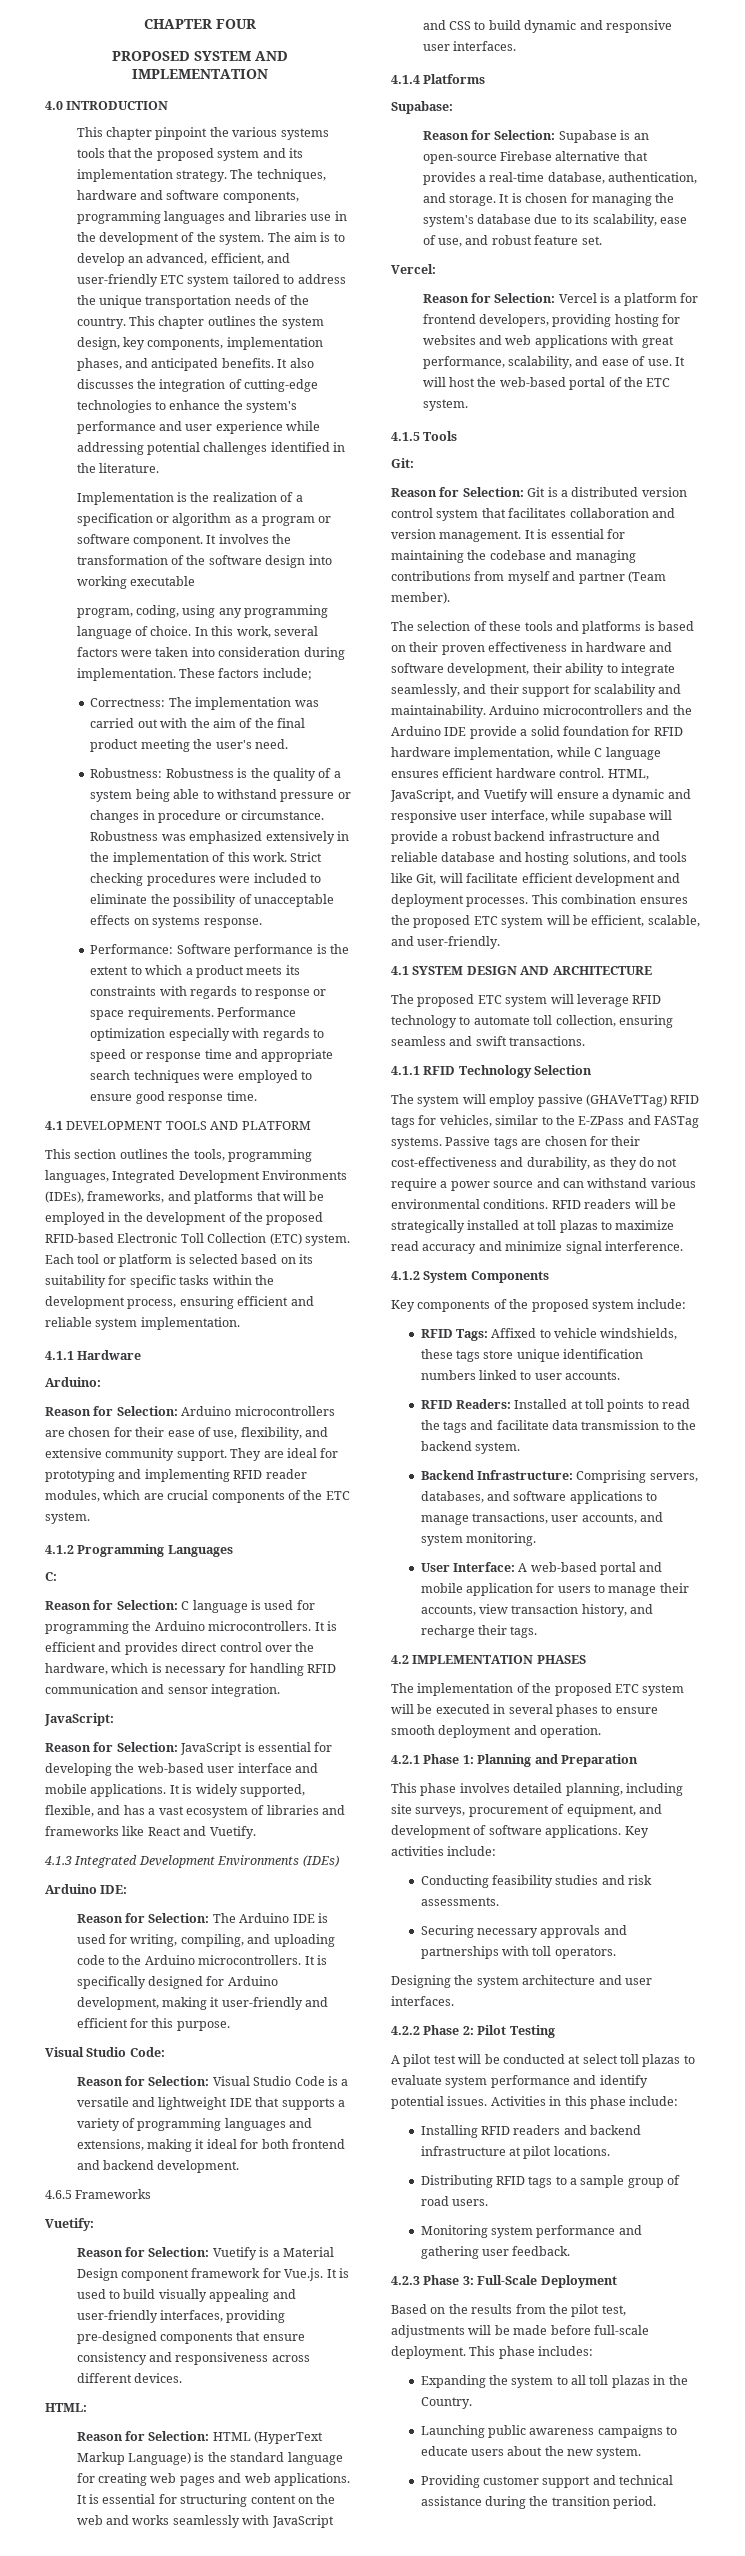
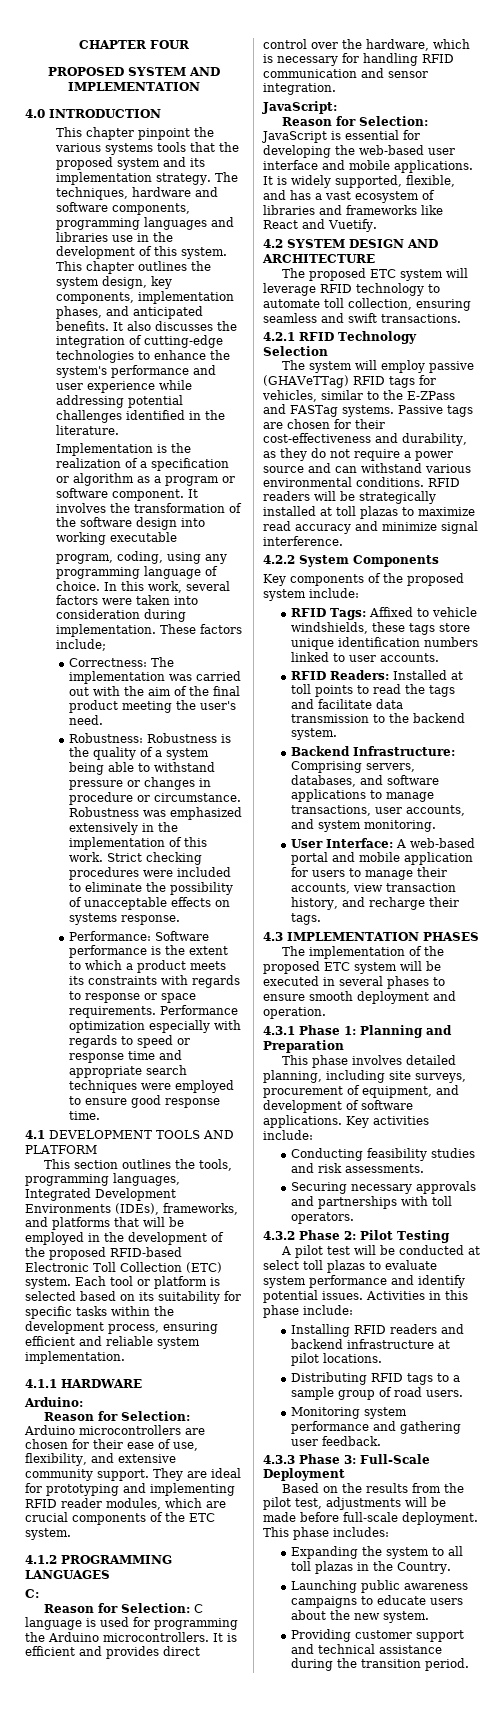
[196,232,345,245] [76,253,291,266] [76,274,346,287] [76,295,309,308] [76,317,126,329] the system. The aim is to develop an advanced, efficient, and user-friendly ETC system tailored to address the unique transportation needs of the country. -> [154,246,228,259] this system.
[77,1350,142,1360] Hardware -> [61,1379,142,1388] HARDWARE
[77,1544,233,1557] Programming Languages -> [61,1555,172,1564] [25,1570,110,1579] PROGRAMMING LANGUAGES
[44,1855,339,1868] [45,1884,128,1894] [76,1913,328,1923] [76,1934,335,1947] [76,1955,327,1965] [76,1976,278,1989] [76,1997,329,2010] [76,2018,230,2031] [45,2047,165,2057] [76,2076,349,2086] [76,2097,345,2110] [76,2118,313,2131] [76,2139,345,2152] [76,2160,240,2173] [45,2189,152,2199] [45,2218,94,2231] [76,2247,334,2260] [76,2268,349,2281] [76,2289,296,2302] [76,2310,286,2323] [76,2331,305,2344] [76,2352,310,2365] [76,2373,183,2383] [45,2403,87,2412] [76,2431,324,2444] [76,2452,343,2465] [76,2473,350,2486] [76,2494,336,2507] [76,2515,334,2528] [422,20,672,33] [422,41,517,51] [391,74,486,84] [391,101,453,114] [422,130,649,143] [422,151,648,164] [422,172,698,185] [422,193,675,206] [422,214,687,227] [422,235,602,247] [391,264,436,274] [422,293,699,306] [422,314,681,327] [422,335,674,348] [422,356,685,369] [422,377,671,390] [422,399,468,411] [391,431,458,441] [391,458,414,468] [391,487,687,497] [391,508,675,521] [391,529,625,542] [391,550,636,563] [391,571,666,584] [391,592,450,604] [391,621,694,634] [391,642,673,655] [391,663,675,676] [391,684,682,697] [391,705,692,718] [391,726,683,739] [391,747,661,760] [391,768,649,780] [390,789,691,802] [391,810,672,823] [391,831,660,844] [391,852,688,865] [391,873,681,886] [391,894,688,907] [391,915,700,928] [391,936,501,949] [391,966,409,975] 4.1.3 Integrated Development Environments (IDEs) // Arduino IDE: // Reason for Selection: The Arduino IDE is used for writing, compiling, and uploading code to the Arduino microcontrollers. It is specifically designed for Arduino development, making it user-friendly and efficient for this purpose. // Visual Studio Code: // Reason for Selection: Visual Studio Code is a versatile and lightweight IDE that supports a variety of programming languages and extensions, making it ideal for both frontend and backend development. // 4.6.5 Frameworks // Vuetify: // Reason for Selection: Vuetify is a Material Design component framework for Vue.js. It is used to build visually appealing and user-friendly interfaces, providing pre-designed components that ensure consistency and responsiveness across different devices. // HTML: // Reason for Selection: HTML (HyperText Markup Language) is the standard language for creating web pages and web applications. It is essential for structuring content on the web and works seamlessly with JavaScript and CSS to build dynamic and responsive user interfaces. // 4.1.4 Platforms // Supabase: // Reason for Selection: Supabase is an open-source Firebase alternative that provides a real-time database, authentication, and storage. It is chosen for managing the system's database due to its scalability, ease of use, and robust feature set. // Vercel: // Reason for Selection: Vercel is a platform for frontend developers, providing hosting for websites and web applications with great performance, scalability, and ease of use. It will host the web-based portal of the ETC system. // 4.1.5 Tools // Git: // Reason for Selection: Git is a distributed version control system that facilitates collaboration and version management. It is essential for maintaining the codebase and managing contributions from myself and partner (Team member). // The selection of these tools and platforms is based on their proven effectiveness in hardware and software development, their ability to integrate seamlessly, and their support for scalability and maintainability. Arduino microcontrollers and the Arduino IDE provide a solid foundation for RFID hardware implementation, while C language ensures efficient hardware control. HTML, JavaScript, and Vuetify will ensure a dynamic and responsive user interface, while supabase will provide a robust backend infrastructure and reliable database and hosting solutions, and tools like Git, will facilitate efficient development and deployment processes. This combination ensures the proposed ETC system will be efficient, scalable, and user-friendly. // 4.1 -> [263,239,283,248] 4.2
[391,1066,420,1075] 4.1.1 -> [263,332,295,341] 4.2.1
[391,1271,420,1280] 4.1.2 -> [263,555,295,564] 4.2.2
[391,1655,409,1664] 4.2 -> [263,932,283,941] 4.3
[391,1755,420,1764] 4.2.1 -> [263,1026,295,1035] 4.3.1
[391,1975,652,1988] [391,1996,454,2006] [391,2026,420,2035] Designing the system architecture and user interfaces. // 4.2.2 -> [263,1231,295,1240] 4.3.2
[391,2276,420,2285] 4.2.3 -> [263,1455,295,1464] 4.3.3

